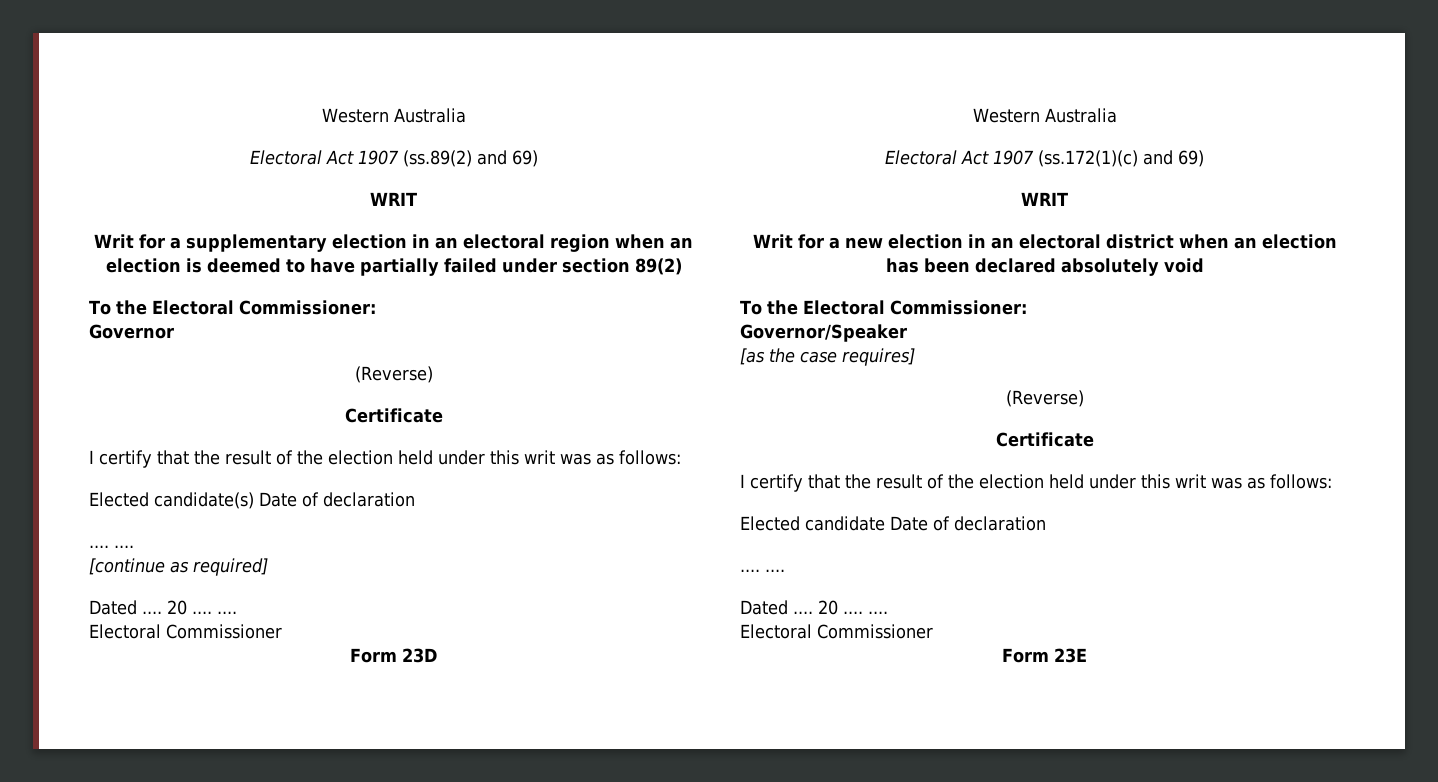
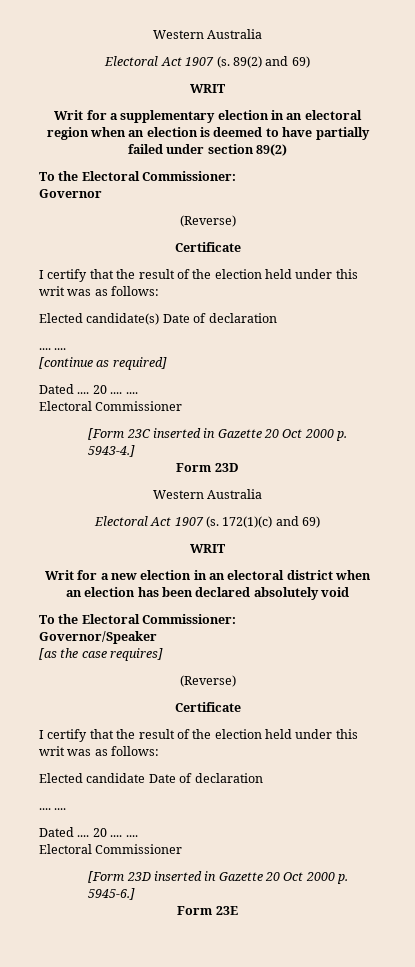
[321,108,466,123] [249,150,472,167] Western Australia // Electoral Act 1907 (ss.89(2) -> [152,29,263,39] [104,56,262,68] Western Australia // Electoral Act 1907 (s. 89(2)
(282, 631) none -> [88,428,348,441] [88,445,136,457] // [Form 23C inserted in Gazette 20 Oct 2000 p. 5943-4.]
[1038,150,1138,167] (ss.172(1)(c) -> [206,516,273,528] (s. 172(1)(c)
(933, 631) none -> [88,871,349,884] [88,888,136,900] // [Form 23D inserted in Gazette 20 Oct 2000 p. 5945-6.]

